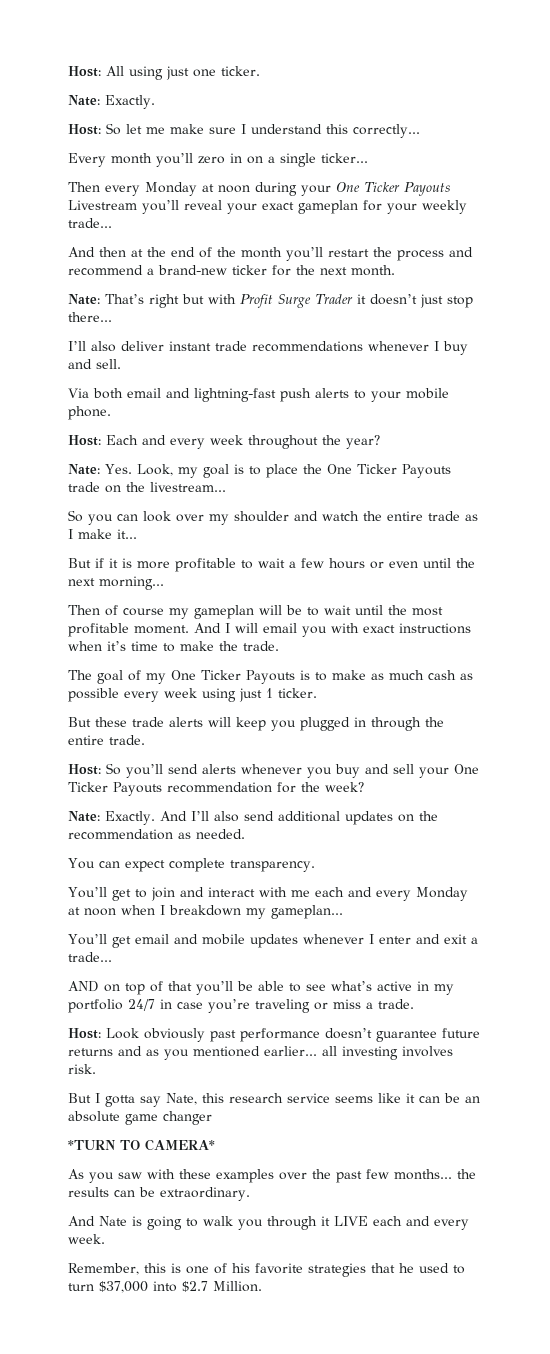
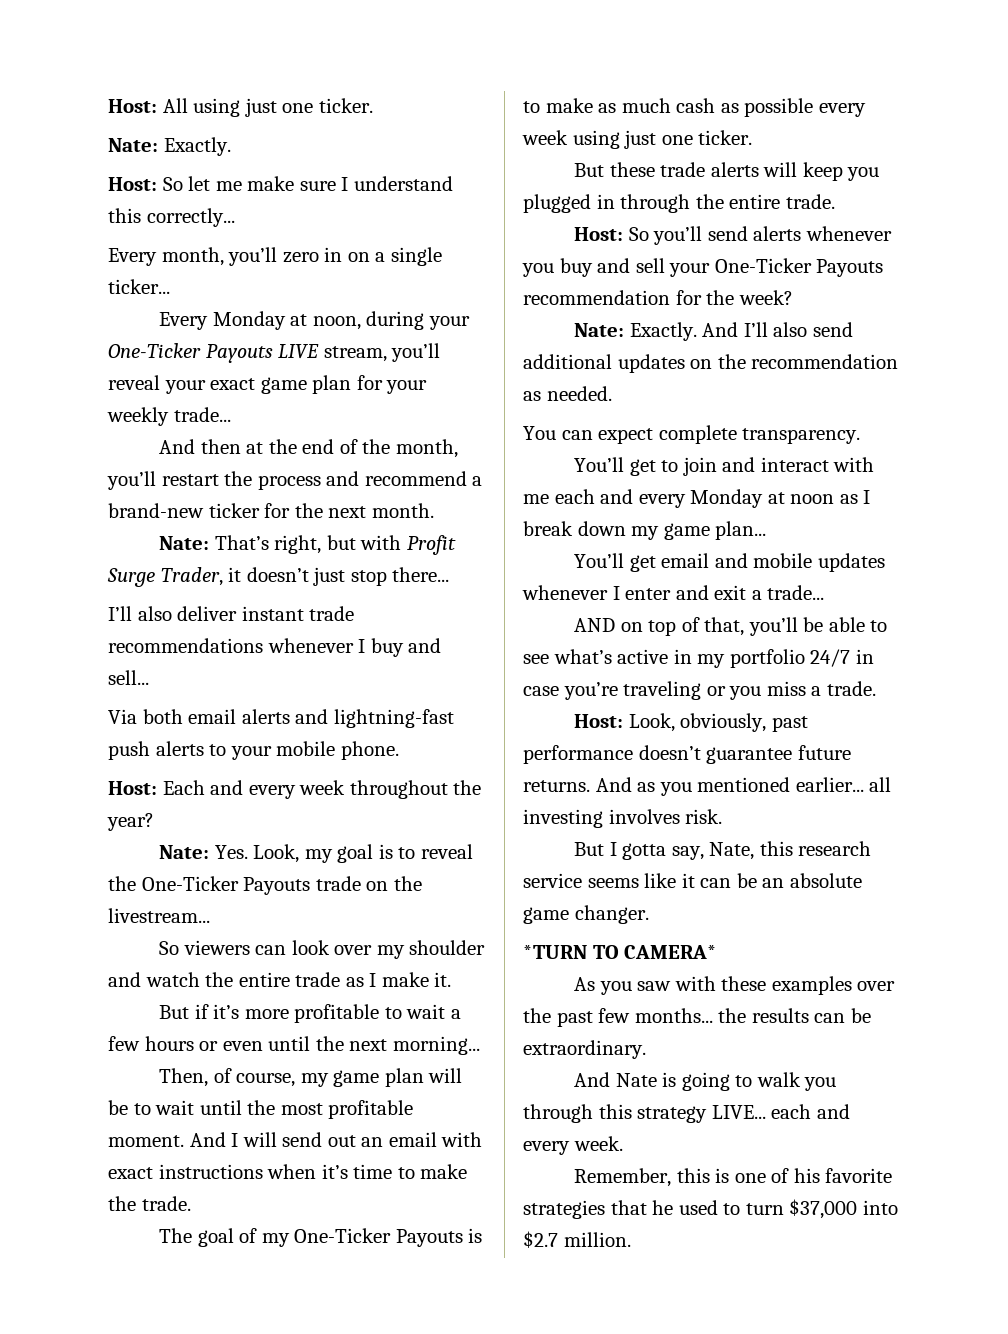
[111,153,152,164] month -> [161,247,224,266] month,
[68,182,250,196] Then every Monday at noon -> [159,311,361,330] Every Monday at noon,
[336,182,450,196] [68,200,137,210] One Ticker Payouts Livestream -> [108,343,387,363] One-Ticker Payouts LIVE stream,
[298,200,358,214] gameplan -> [260,375,352,394] game plan
[241,247,282,258] month -> [395,439,458,458] month,
[149,294,179,308] right -> [274,535,322,554] right,
[315,294,353,304] Trader -> [160,567,223,586] Trader,
[96,359,121,369] sell. -> [108,670,149,685] sell...
(161, 393) none -> [241,709,290,724] alerts
[265,464,397,478] place the One Ticker -> [420,844,473,859] [108,876,239,891] reveal the One-Ticker
[88,514,113,525] you -> [183,940,250,955] viewers
[117,529,137,539] it... -> [434,972,452,987] it.
[109,558,132,568] it is -> [213,1004,240,1019] it’s
[68,605,254,619] Then of course my gameplan -> [159,1068,424,1087] Then, of course, my game plan
[263,623,327,637] email you -> [282,1132,437,1147] send out an email
[171,670,241,680] One Ticker -> [294,1228,392,1243] One-Ticker
[266,688,273,698] 1 -> [661,135,693,145] one
[454,764,479,774] [68,782,108,792] One Ticker -> [714,258,812,273] One-Ticker
[121,905,343,919] when I breakdown my gameplan... -> [839,490,871,504] [523,521,767,540] as I break down my game plan...
[168,981,192,991] that -> [704,617,745,636] that,
(328, 1006) none -> [729,686,762,700] you
[106,1028,205,1042] Look obviously -> [628,713,767,732] Look, obviously,
[68,1046,142,1056] returns and -> [523,777,632,792] returns. And
[140,1096,161,1107] say -> [671,846,704,860] say,
[163,1111,212,1125] changer -> [574,905,649,924] changer.
[321,1216,368,1226] it LIVE -> [598,1104,766,1123] this strategy LIVE...
[213,1281,262,1292] Million. -> [563,1232,631,1247] million.

